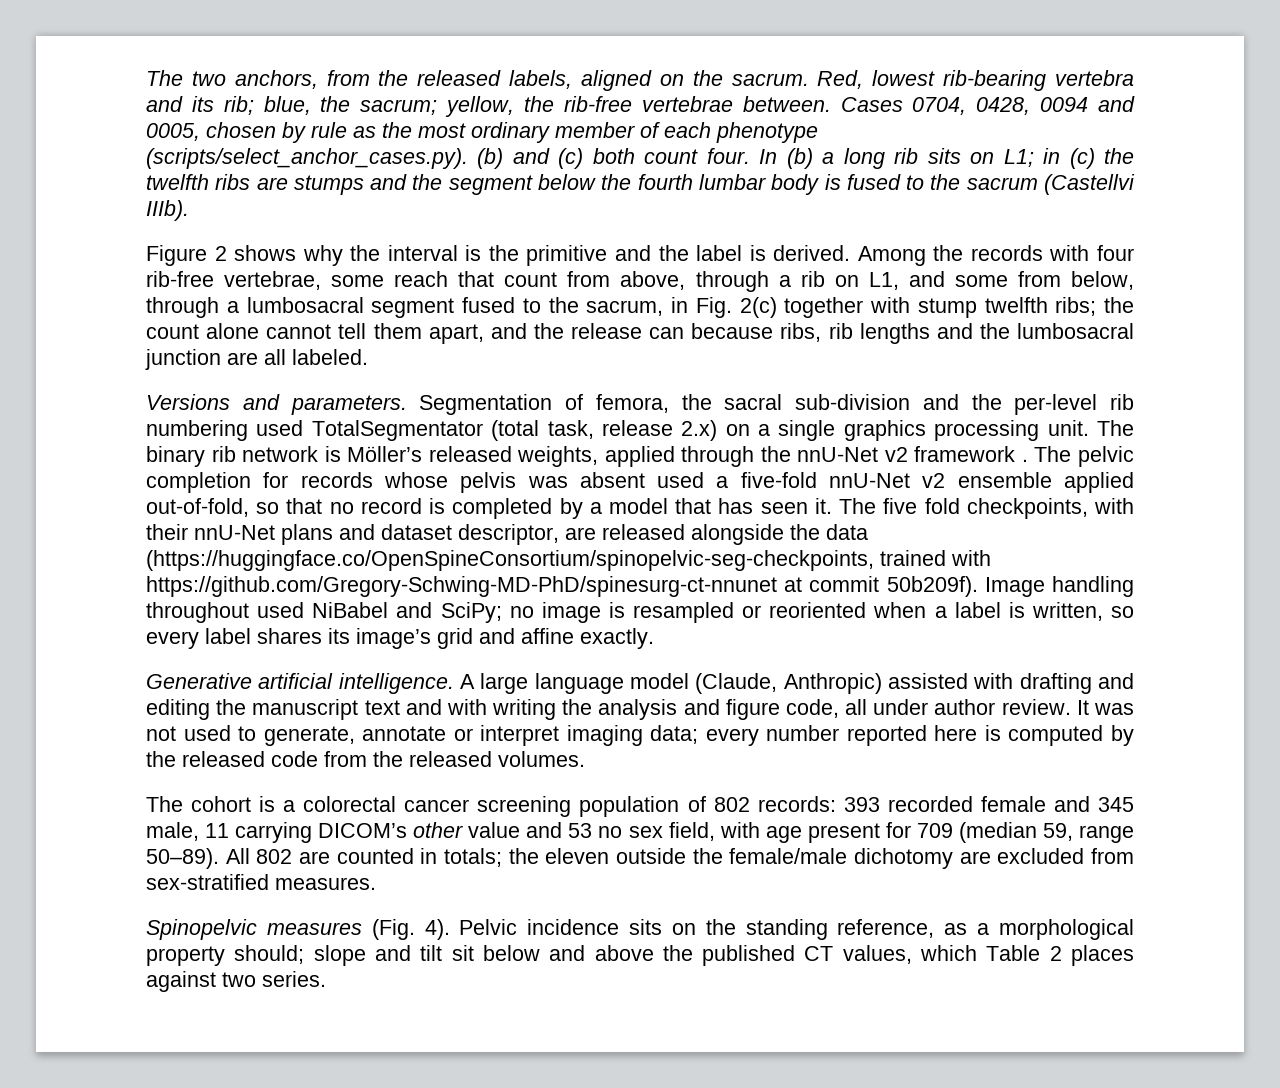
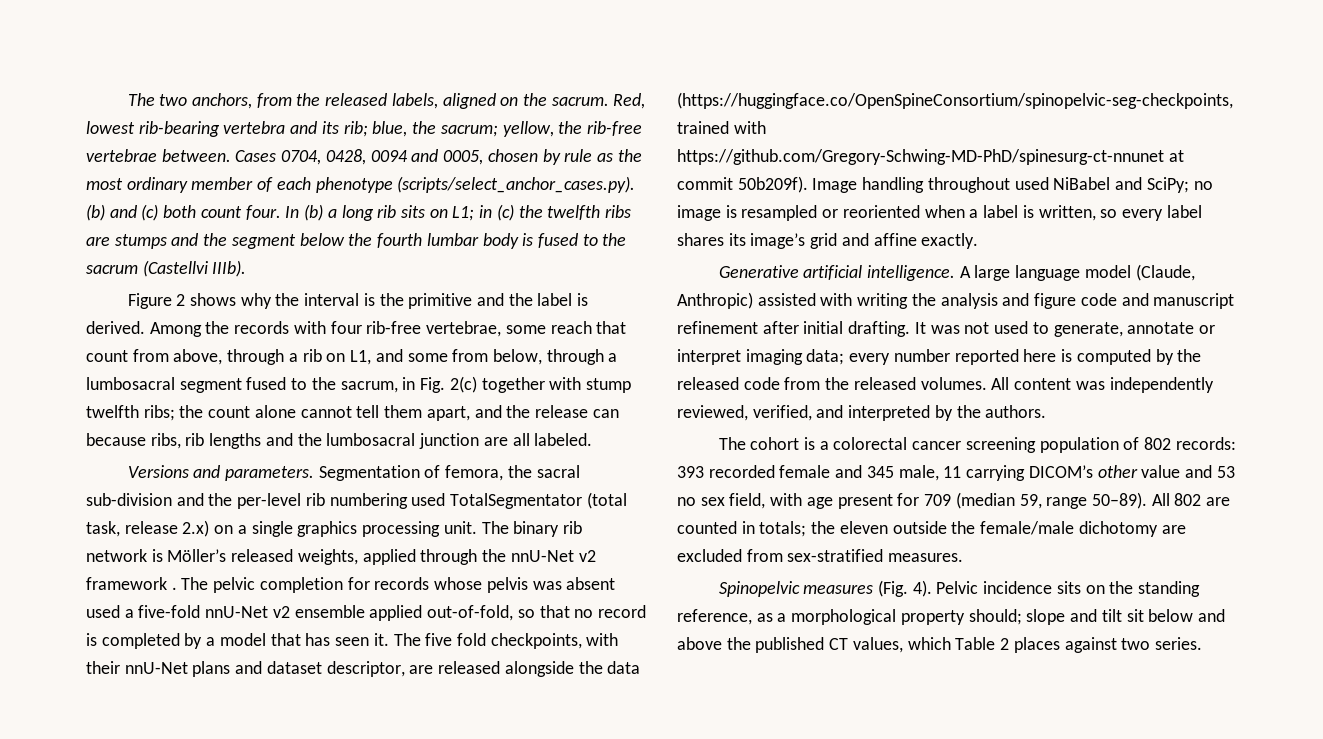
[1019,673,1134,694] [146,699,487,720] drafting and editing the manuscript text and with -> (853, 299) none
[785,699,1071,718] code, all under author review. -> [1080,293,1235,309] [677,321,911,337] code and manuscript refinement after initial drafting.
(585, 759) none -> [991,377,1214,393] [677,405,1047,421] All content was independently reviewed, verified, and interpreted by the authors.

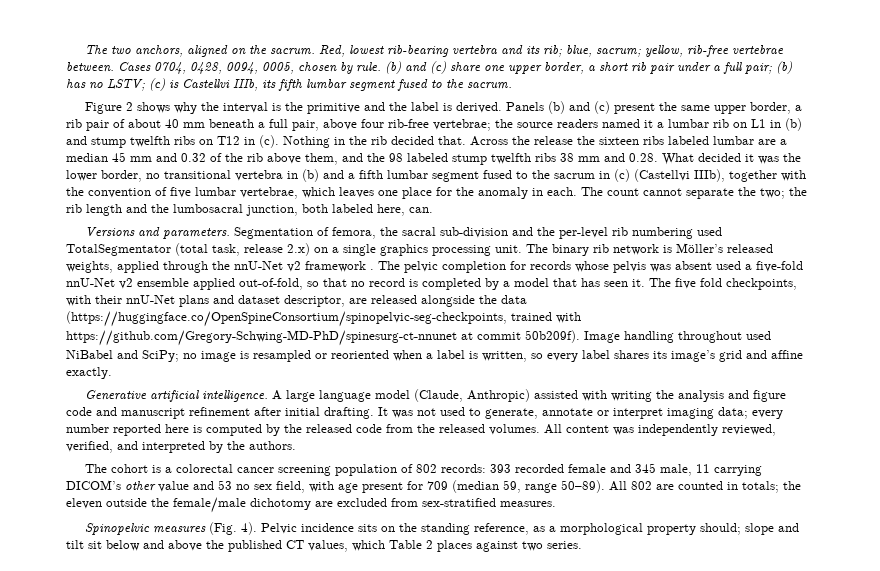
[256,93,438,109] from the released labels, -> (184, 51) none
[412,121,437,134] the -> (593, 51) none
[558,121,583,134] the -> (684, 51) none
[370,149,439,162] 0094 and -> [226,62,258,74] 0094,
[564,149,642,162] [86,176,636,193] [86,204,632,221] [86,233,627,249] [86,260,247,277] rule as the most ordinary member of each phenotype (scripts/select_anchor_cases.py). (b) and (c) both count four. In (b) a long rib sits on L1; in (c) the twelfth ribs are stumps and the segment below the fourth lumbar body is fused to the sacrum (Castellvi IIIb). -> [356,61,792,74] [66,78,512,91] rule. (b) and (c) share one upper border, a short rib pair under a full pair; (b) has no LSTV; (c) is Castellvi IIIb, its fifth lumbar segment fused to the sacrum.
[149,321,627,337] [86,349,618,365] [86,376,631,393] [86,405,619,421] [86,433,593,449] Among the records with four rib-free vertebrae, some reach that count from above, through a rib on L1, and some from below, through a lumbosacral segment fused to the sacrum, in Fig. 2(c) together with stump twelfth ribs; the count alone cannot tell them apart, and the release can because ribs, rib lengths and the lumbosacral junction are all labeled. -> [506,101,803,114] [66,118,802,131] [66,135,787,148] [66,152,801,165] [66,169,806,182] [66,187,807,199] [66,204,433,216] Panels (b) and (c) present the same upper border, a rib pair of about 40 mm beneath a full pair, above four rib-free vertebrae; the source readers named it a lumbar rib on L1 in (b) and stump twelfth ribs on T12 in (c). Nothing in the rib decided that. Across the release the sixteen ribs labeled lumbar are a median 45 mm and 0.32 of the rib above them, and the 98 labeled stump twelfth ribs 38 mm and 0.28. What decided it was the lower border, no transitional vertebra in (b) and a fifth lumbar segment fused to the sacrum in (c) (Castellvi IIIb), together with the convention of five lumbar vertebrae, which leaves one place for the anomaly in each. The count cannot separate the two; the rib length and the lumbosacral junction, both labeled here, can.

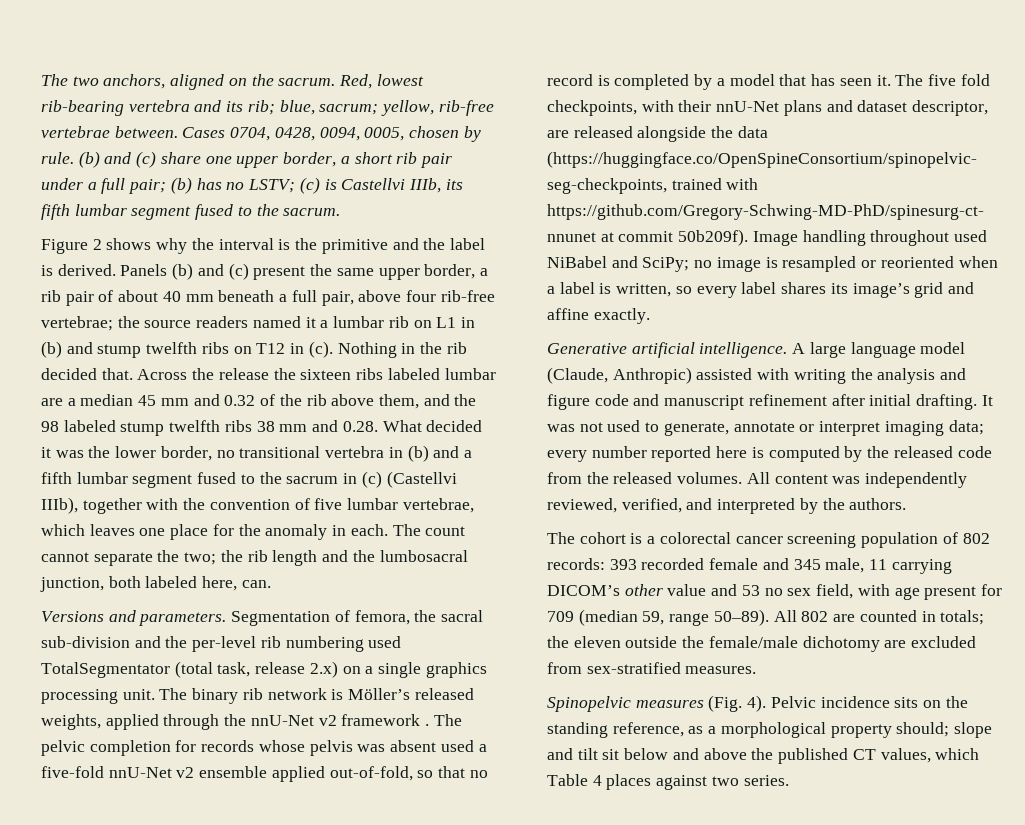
[426,540,433,549] 2 -> [592,775,602,786] 4

